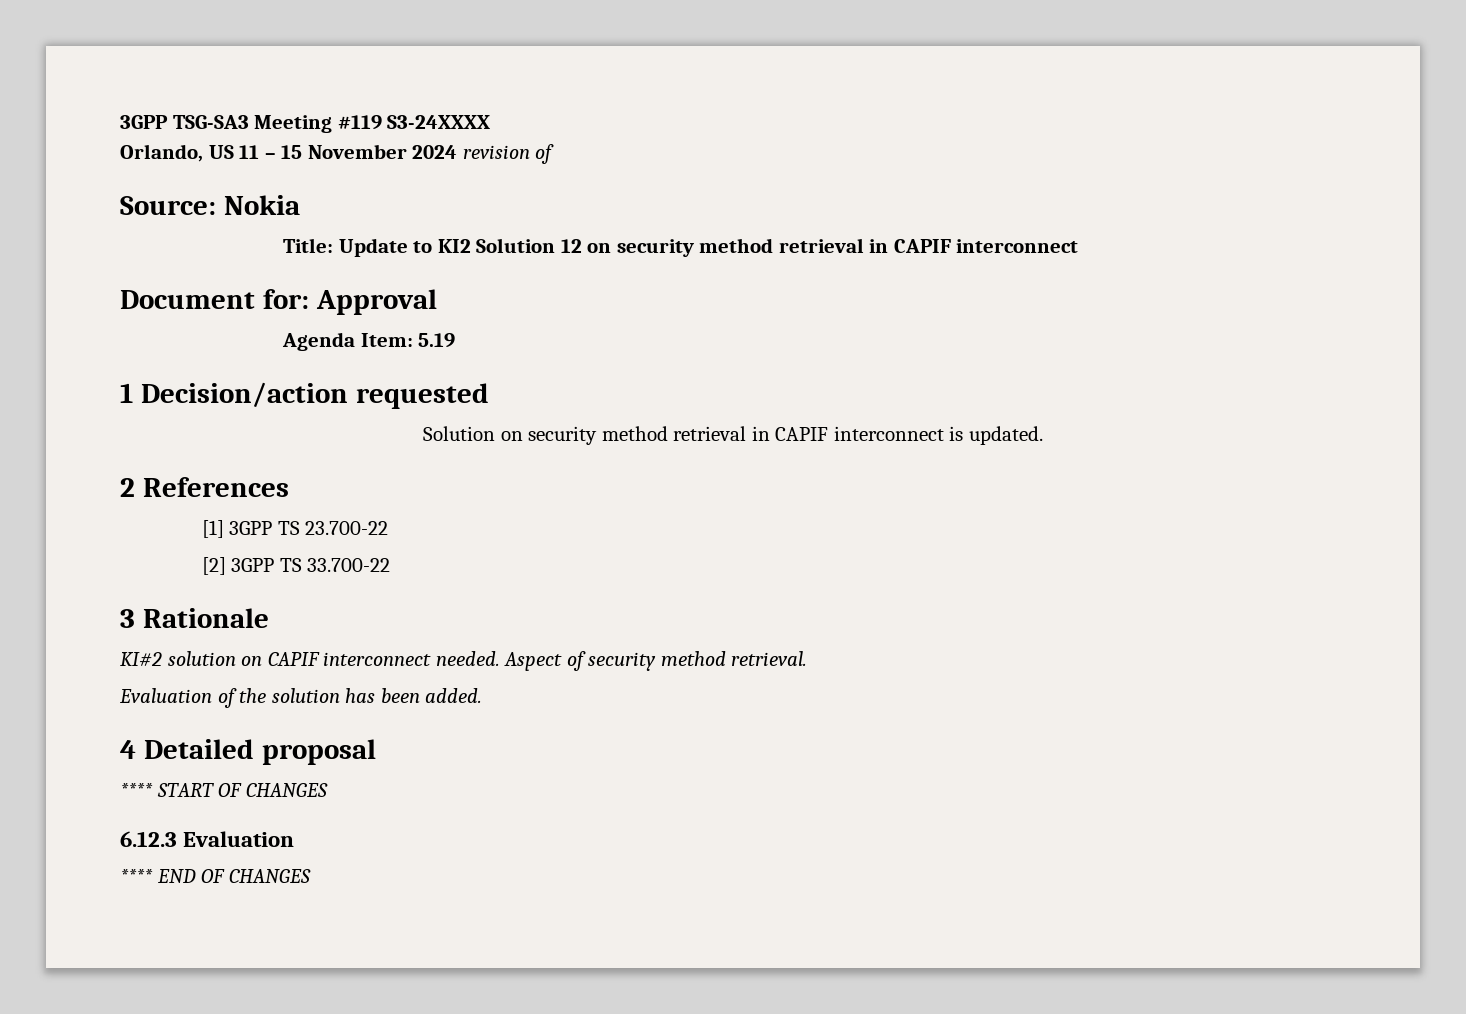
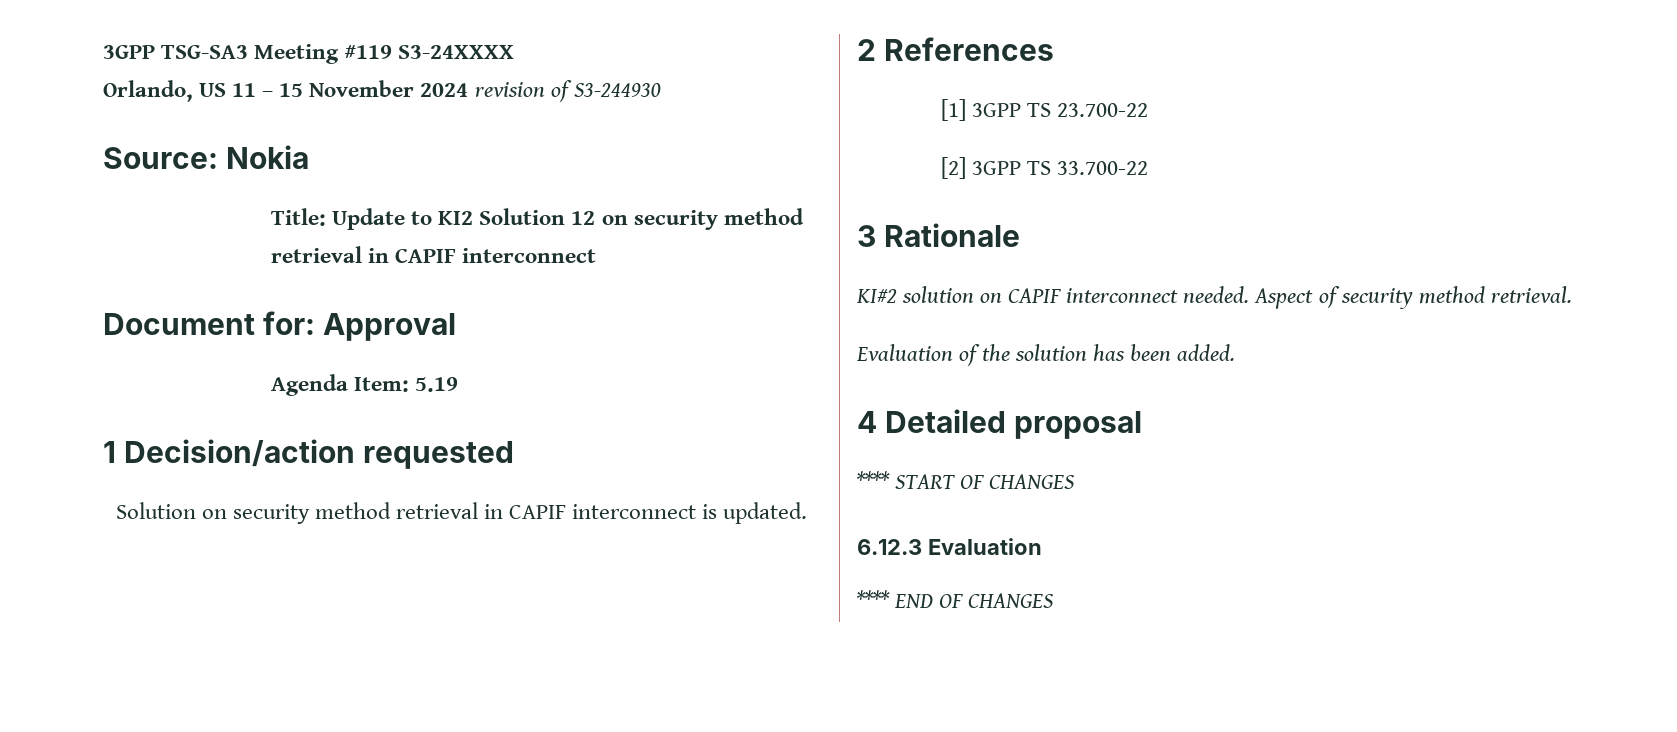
(555, 154) none -> [573,83,661,97] S3-244930

